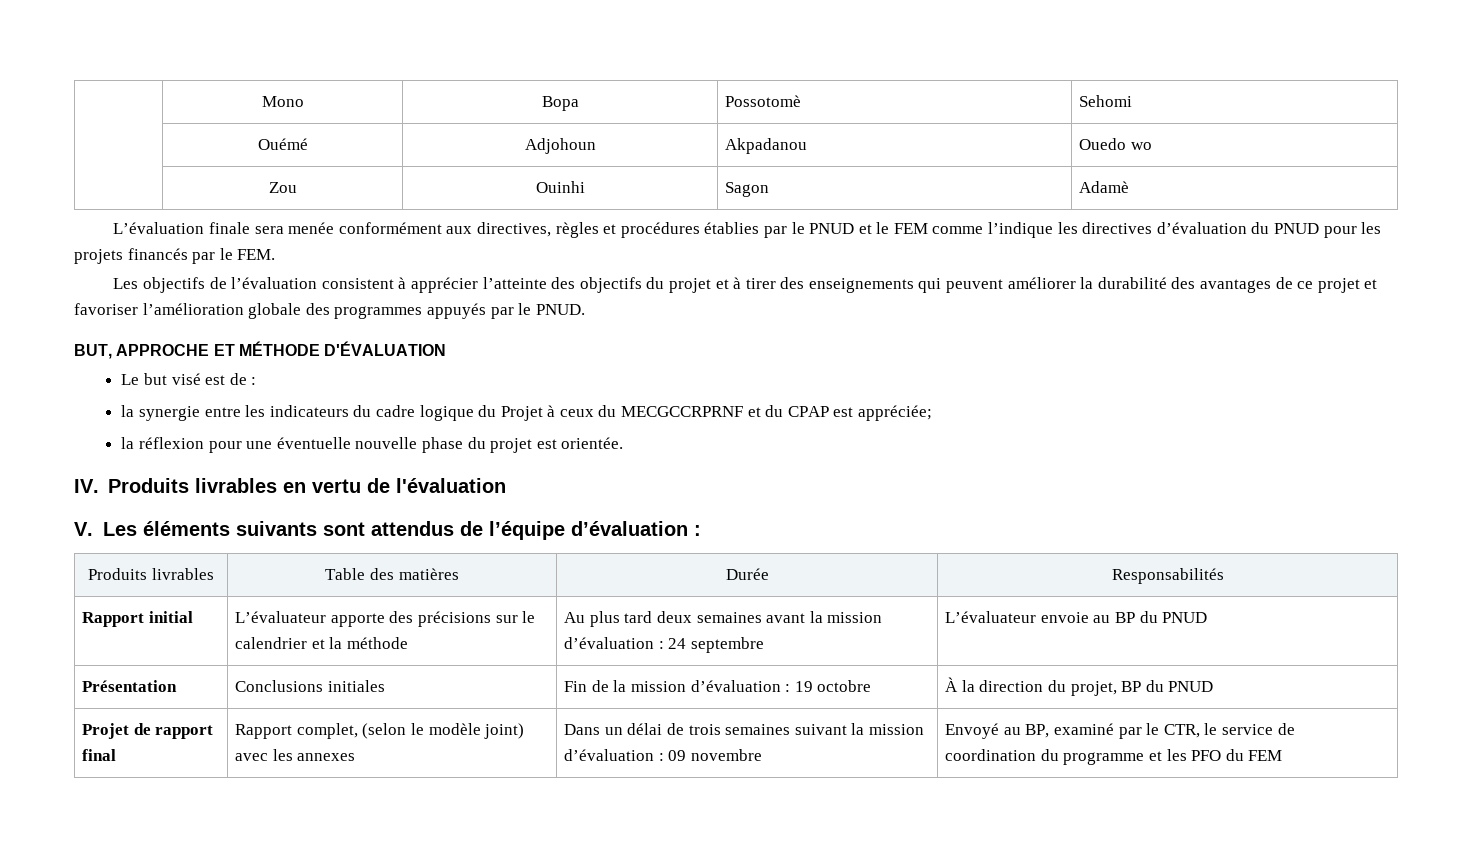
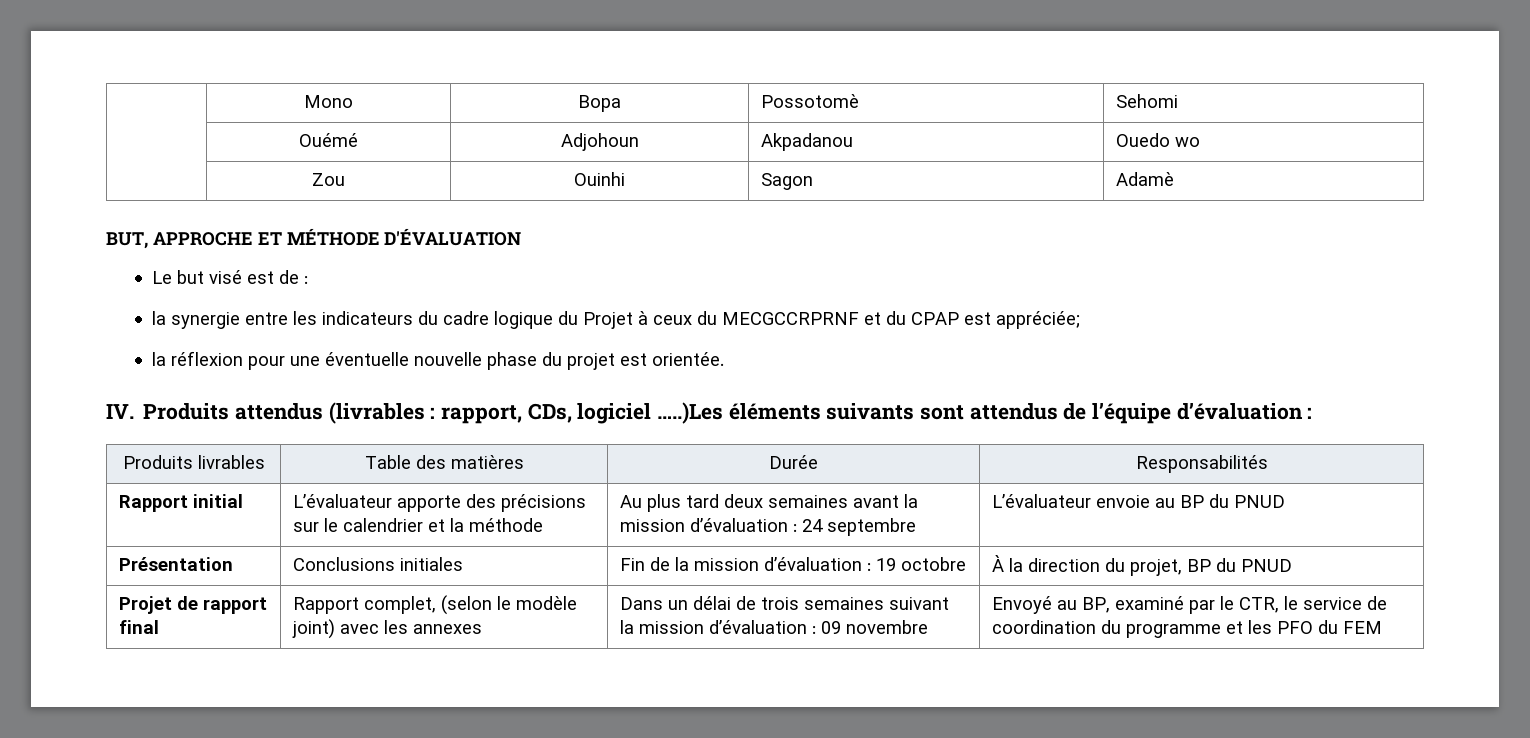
[113,222,1382,238] [74,248,276,264] [113,277,1378,293] [74,303,585,319] // L’évaluation finale sera menée conformément aux directives, règles et procédures établies par le PNUD et le FEM comme l’indique les directives d’évaluation du PNUD pour les projets financés par le FEM. // Les objectifs de l’évaluation consistent à apprécier l’atteinte des objectifs du projet et à tirer des enseignements qui peuvent améliorer la durabilité des avantages de ce projet et favoriser l’amélioration globale des programmes appuyés par le PNUD. -> (1175, 179) none
[194,478,506,493] [74,522,137,536] livrables en vertu de l'évaluation // V. Les -> [234,402,723,424] attendus (livrables : rapport, CDs, logiciel …..)Les

